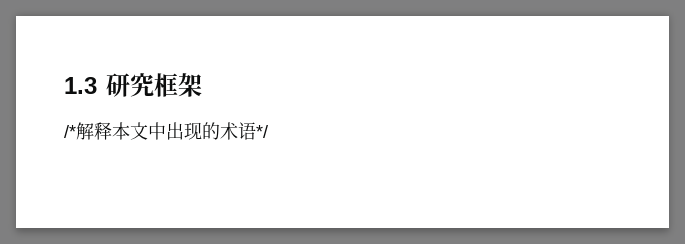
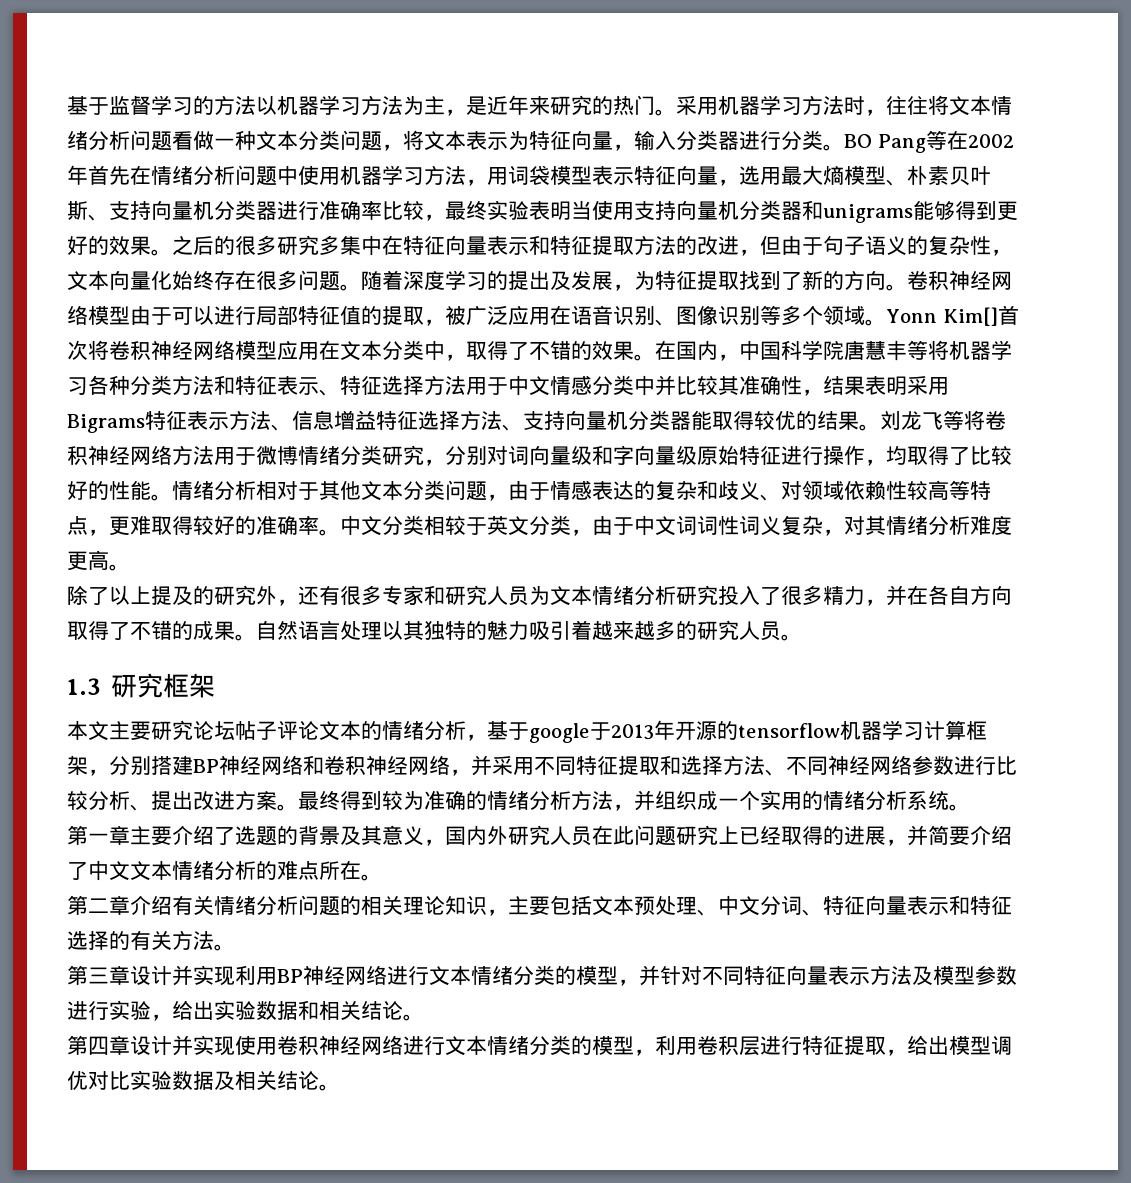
[64,73,202,97] [64,122,268,140] 1.3研究框架 // /*解释本文中出现的术语*/ -> [67,95,1012,116] [67,130,1014,153] [67,165,991,186] [67,200,1018,223] [67,235,1012,256] [67,270,1012,291] [67,305,1019,326] [67,340,1012,361] [67,375,949,396] [67,410,1006,433] [67,445,1012,466] [67,480,991,501] [67,515,1012,536] [67,550,130,571] [67,585,1012,606] [67,620,802,641] [67,673,216,698] [67,720,987,743] [67,755,1017,776] [67,790,970,811] [67,825,1012,846] [67,860,382,881] [67,895,1012,916] [67,930,235,951] [67,965,1017,986] [67,1000,424,1021] [67,1035,1012,1056] [67,1070,340,1091] 基于监督学习的方法以机器学习方法为主，是近年来研究的热门。采用机器学习方法时，往往将文本情绪分析问题看做一种文本分类问题，将文本表示为特征向量，输入分类器进行分类。BO Pang等在2002年首先在情绪分析问题中使用机器学习方法，用词袋模型表示特征向量，选用最大熵模型、朴素贝叶斯、支持向量机分类器进行准确率比较，最终实验表明当使用支持向量机分类器和unigrams能够得到更好的效果。之后的很多研究多集中在特征向量表示和特征提取方法的改进，但由于句子语义的复杂性，文本向量化始终存在很多问题。随着深度学习的提出及发展，为特征提取找到了新的方向。卷积神经网络模型由于可以进行局部特征值的提取，被广泛应用在语音识别、图像识别等多个领域。Yonn Kim[]首次将卷积神经网络模型应用在文本分类中，取得了不错的效果。在国内，中国科学院唐慧丰等将机器学习各种分类方法和特征表示、特征选择方法用于中文情感分类中并比较其准确性，结果表明采用Bigrams特征表示方法、信息增益特征选择方法、支持向量机分类器能取得较优的结果。刘龙飞等将卷积神经网络方法用于微博情绪分类研究，分别对词向量级和字向量级原始特征进行操作，均取得了比较好的性能。情绪分析相对于其他文本分类问题，由于情感表达的复杂和歧义、对领域依赖性较高等特点，更难取得较好的准确率。中文分类相较于英文分类，由于中文词词性词义复杂，对其情绪分析难度更高。 // 除了以上提及的研究外，还有很多专家和研究人员为文本情绪分析研究投入了很多精力，并在各自方向取得了不错的成果。自然语言处理以其独特的魅力吸引着越来越多的研究人员。 // 1.3研究框架 // 本文主要研究论坛帖子评论文本的情绪分析，基于google于2013年开源的tensorflow机器学习计算框架，分别搭建BP神经网络和卷积神经网络，并采用不同特征提取和选择方法、不同神经网络参数进行比较分析、提出改进方案。最终得到较为准确的情绪分析方法，并组织成一个实用的情绪分析系统。 // 第一章主要介绍了选题的背景及其意义，国内外研究人员在此问题研究上已经取得的进展，并简要介绍了中文文本情绪分析的难点所在。 // 第二章介绍有关情绪分析问题的相关理论知识，主要包括文本预处理、中文分词、特征向量表示和特征选择的有关方法。 // 第三章设计并实现利用BP神经网络进行文本情绪分类的模型，并针对不同特征向量表示方法及模型参数进行实验，给出实验数据和相关结论。 // 第四章设计并实现使用卷积神经网络进行文本情绪分类的模型，利用卷积层进行特征提取，给出模型调优对比实验数据及相关结论。

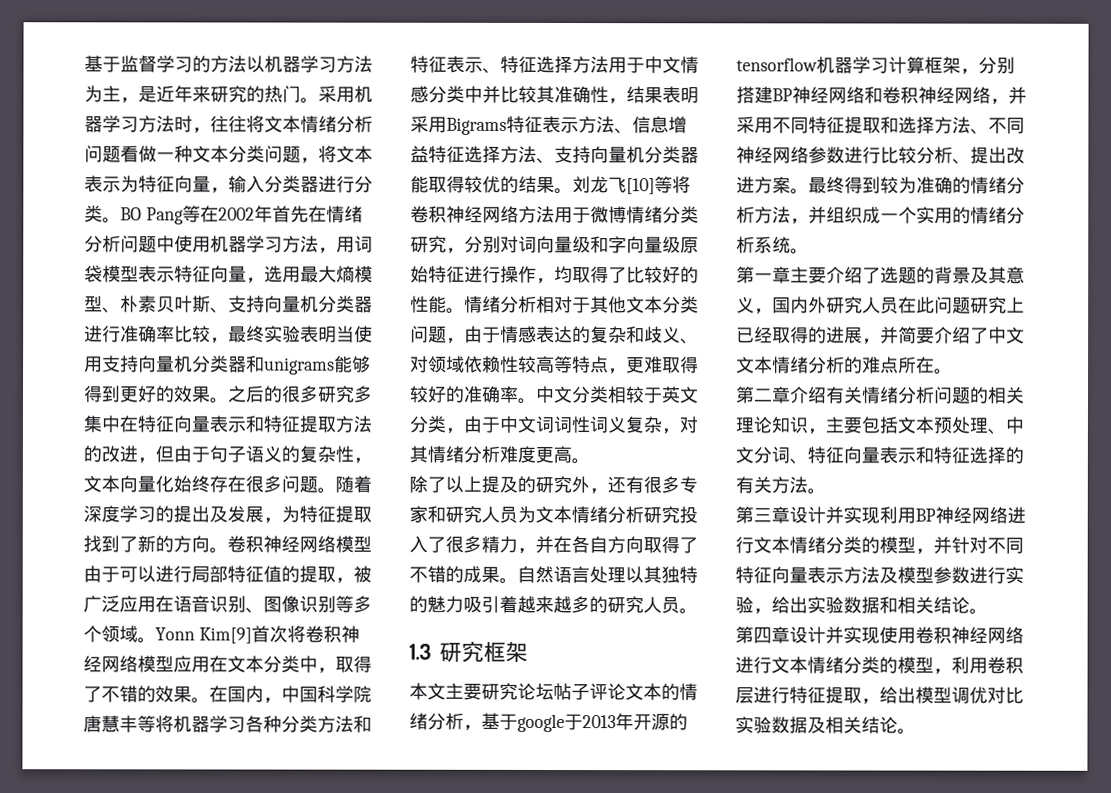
[942,307,998,326] Kim[] -> [198,627,252,644] Kim[9]
(943, 421) none -> [626,178,655,195] [10]

